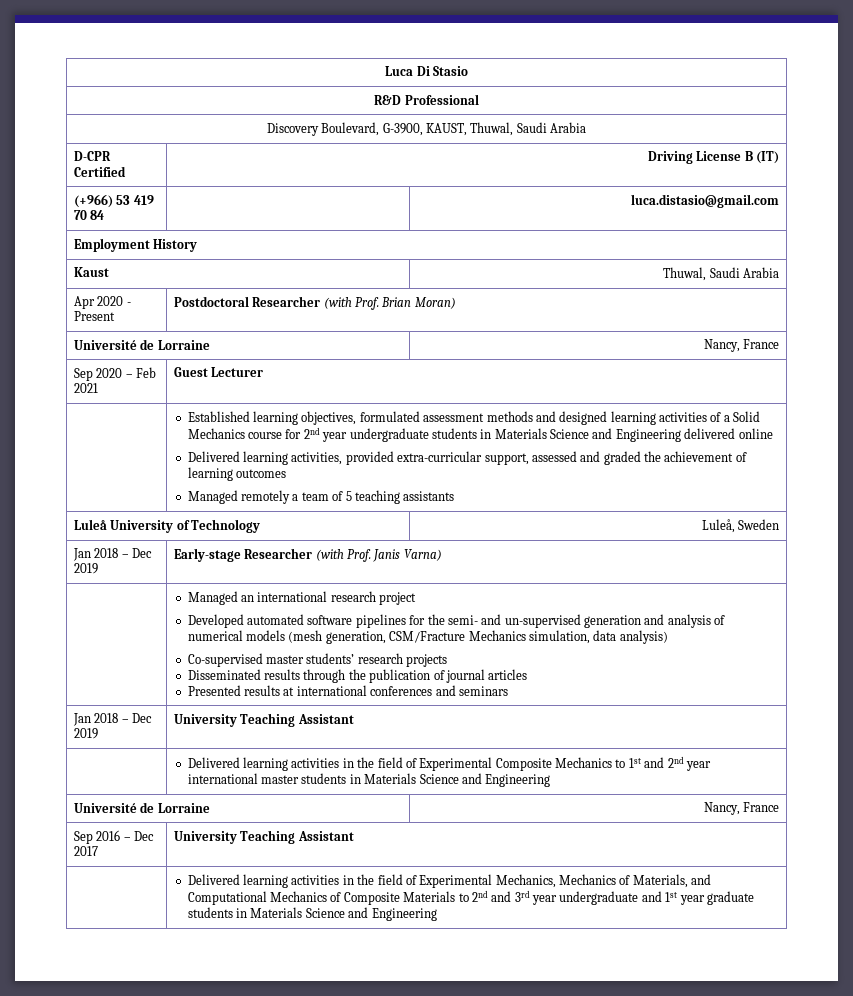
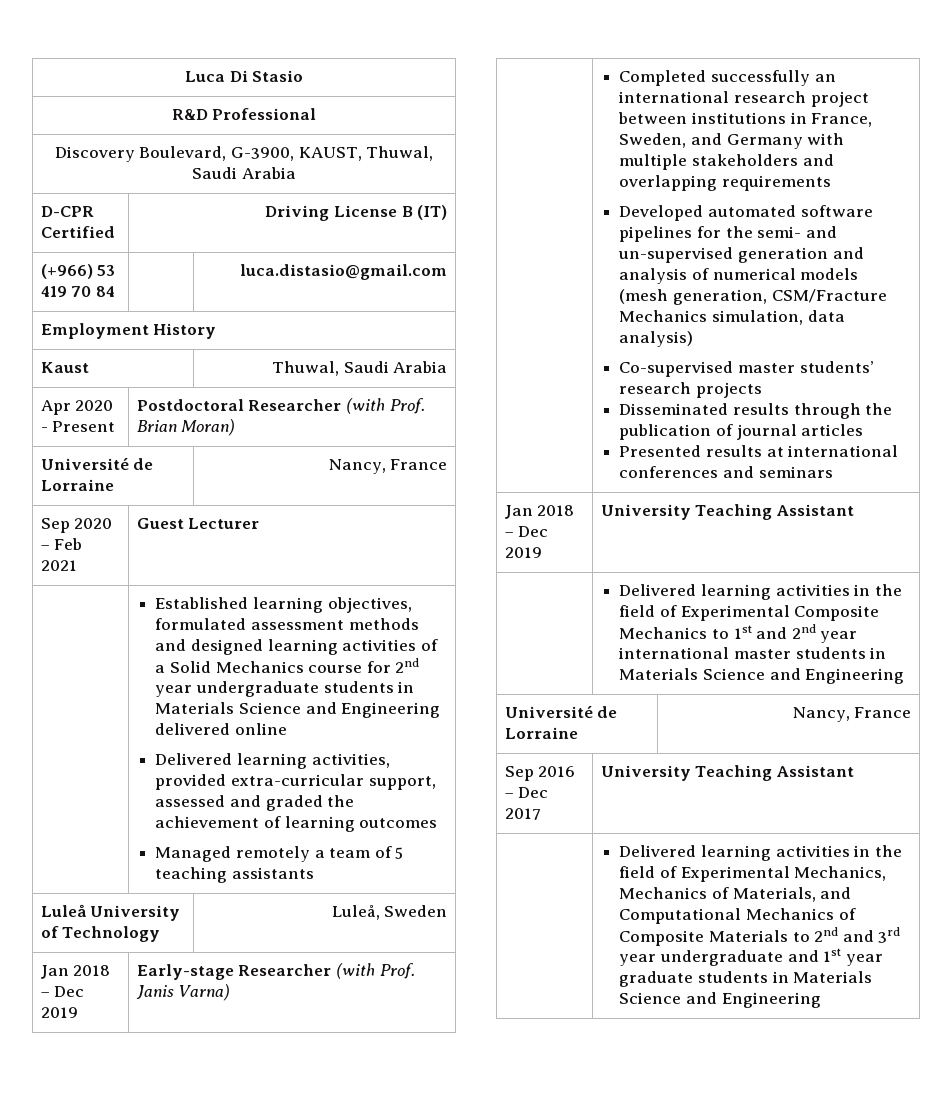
[187,591,238,605] Managed -> [619,70,811,86] Completed successfully
(417, 598) none -> [618,112,873,127] [619,133,845,149] [619,154,834,170] [619,175,832,191] between institutions in France, Sweden, and Germany with multiple stakeholders and overlapping requirements

